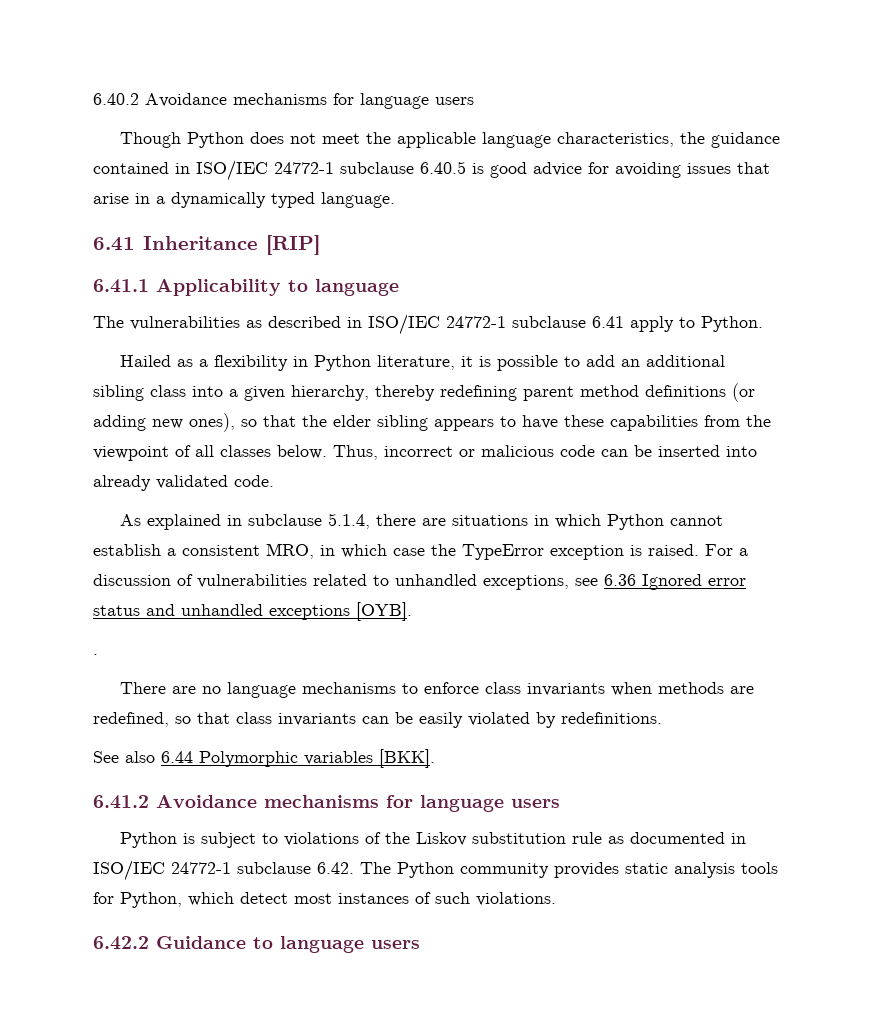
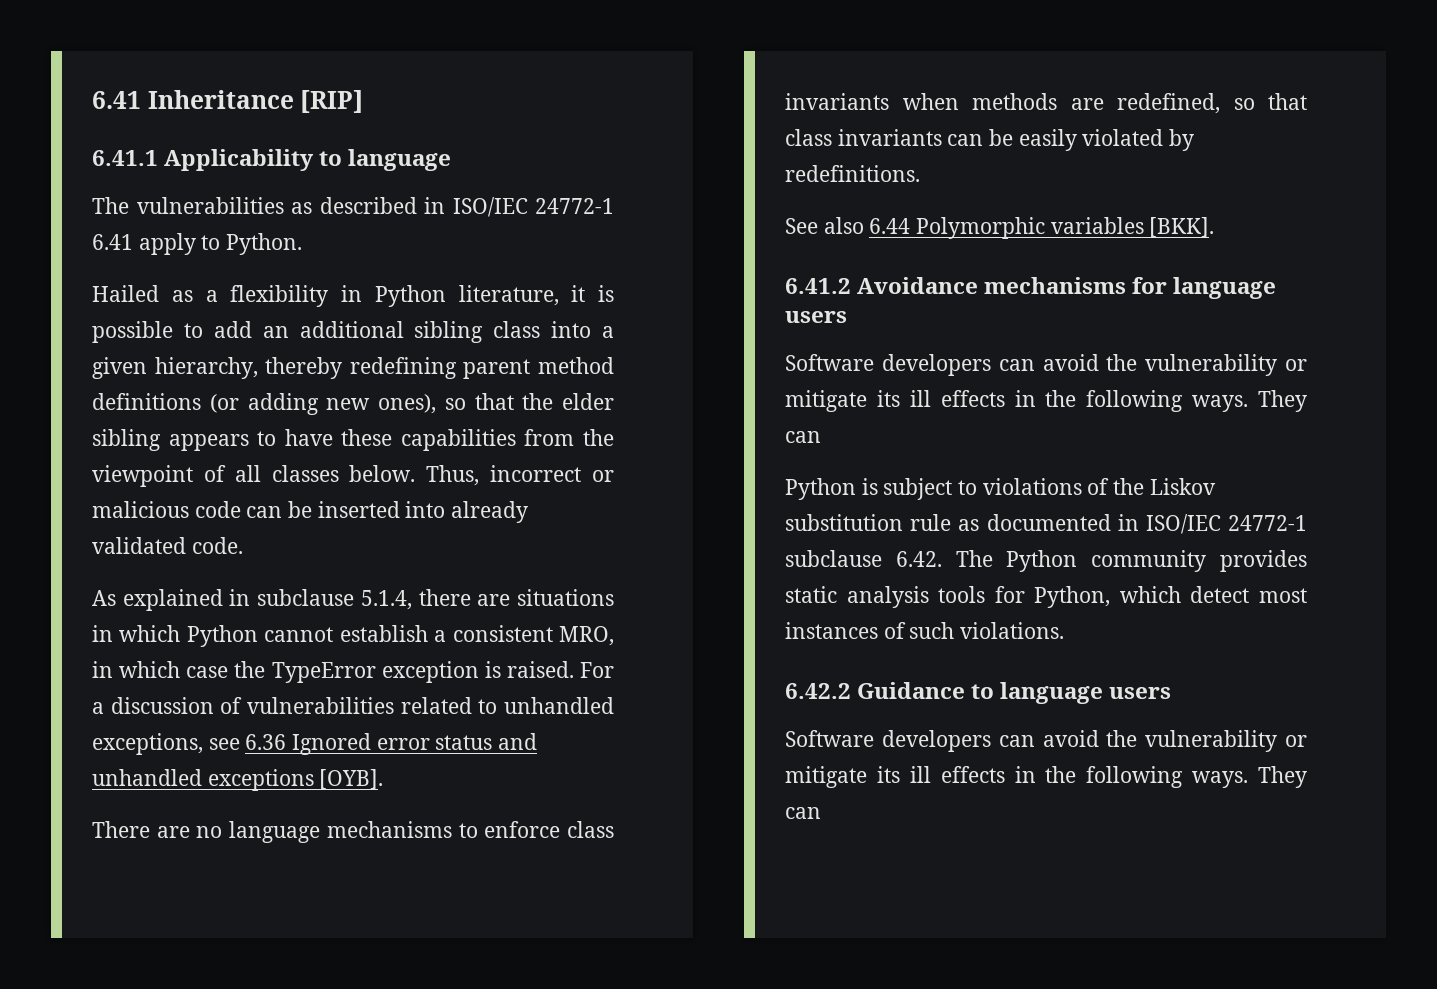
[93,93,474,109] [119,132,780,148] [93,160,770,181] [93,192,395,208] 6.40.2 Avoidance mechanisms for language users // Though Python does not meet the applicable language characteristics, the guidance contained in ISO/IEC 24772-1 subclause 6.40.5 is good advice for avoiding issues that arise in a dynamically typed language. // -> (92, 100) none
[512,316,586,328] subclause -> (614, 206) none
[93,654,98,655] // . -> (384, 779) none
(560, 803) none -> [785,354,1307,376] [785,390,1307,412] [785,431,821,443] // Software developers can avoid the vulnerability or mitigate its ill effects in the following ways. They can
(420, 944) none -> [785,730,1307,752] [785,766,1307,788] [785,807,821,819] // Software developers can avoid the vulnerability or mitigate its ill effects in the following ways. They can

